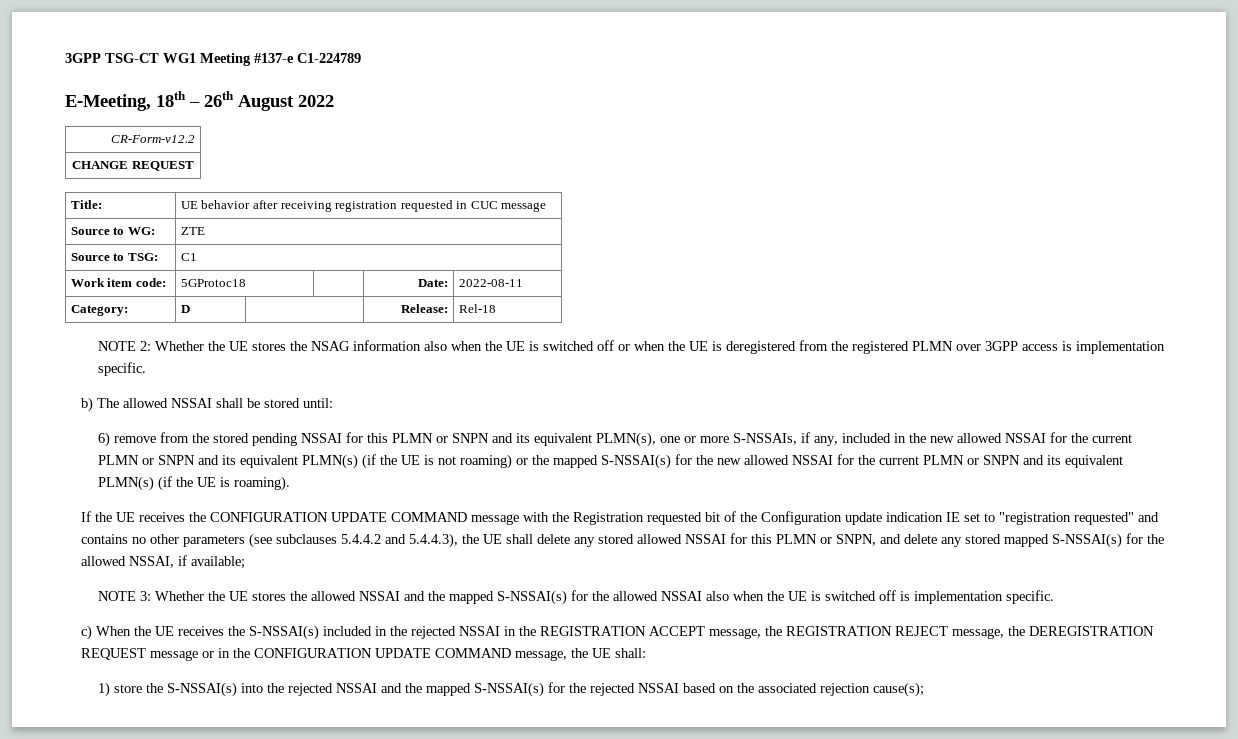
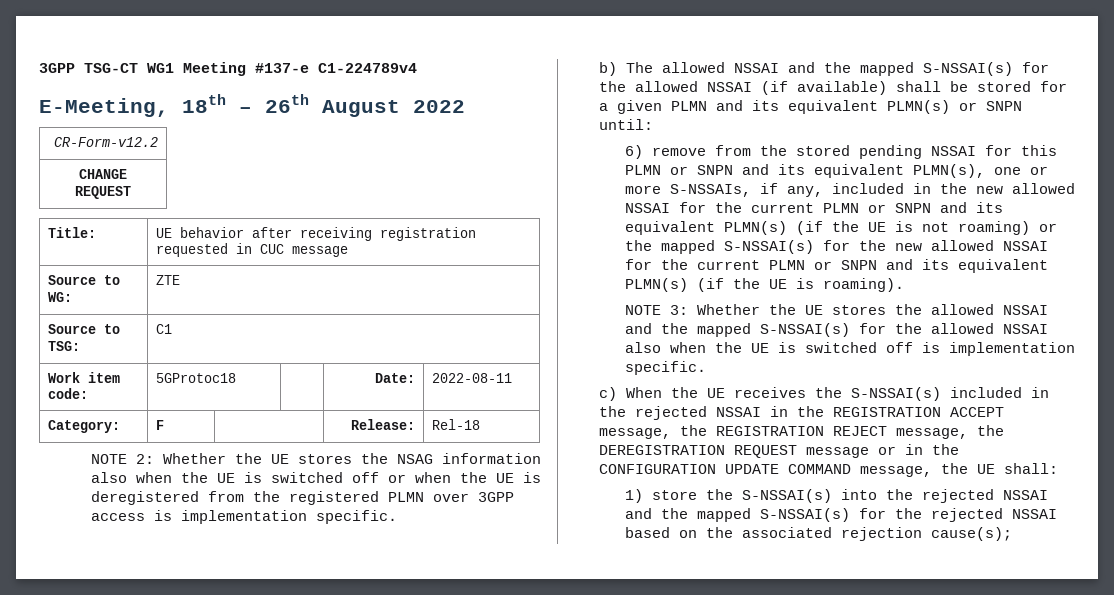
[297,53,361,63] C1-224789 -> [318,63,417,73] C1-224789v4
[180,305,190,313] D -> [155,420,164,430] F
[216,398,301,408] shall be stored -> [787,62,1049,76] [598,81,1067,95] [598,100,1022,114] and the mapped S-NSSAI(s) for the allowed NSSAI (if available) shall be stored for a given PLMN and its equivalent PLMN(s) or SNPN
[81,511,1160,525] [81,533,1165,548] [81,555,246,569] // If the UE receives the CONFIGURATION UPDATE COMMAND message with the Registration requested bit of the Configuration update indication IE set to "registration requested" and contains no other parameters (see subclauses 5.4.4.2 and 5.4.4.3), the UE shall delete any stored allowed NSSAI for this PLMN or SNPN, and delete any stored mapped S-NSSAI(s) for the allowed NSSAI, if available; -> (904, 285) none

